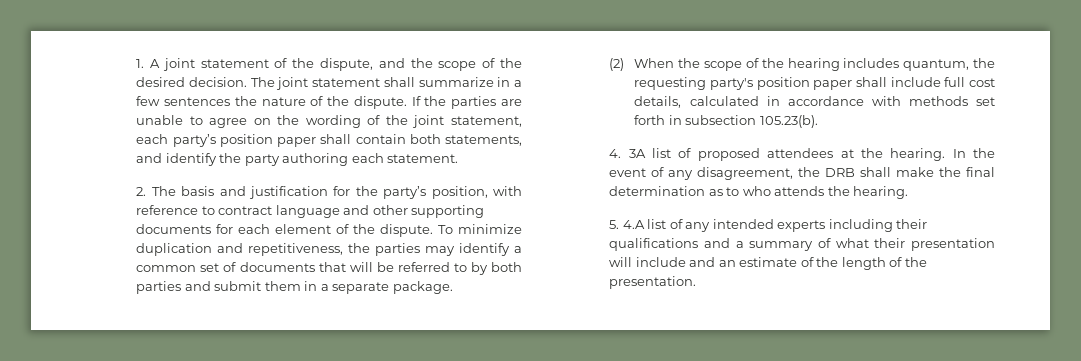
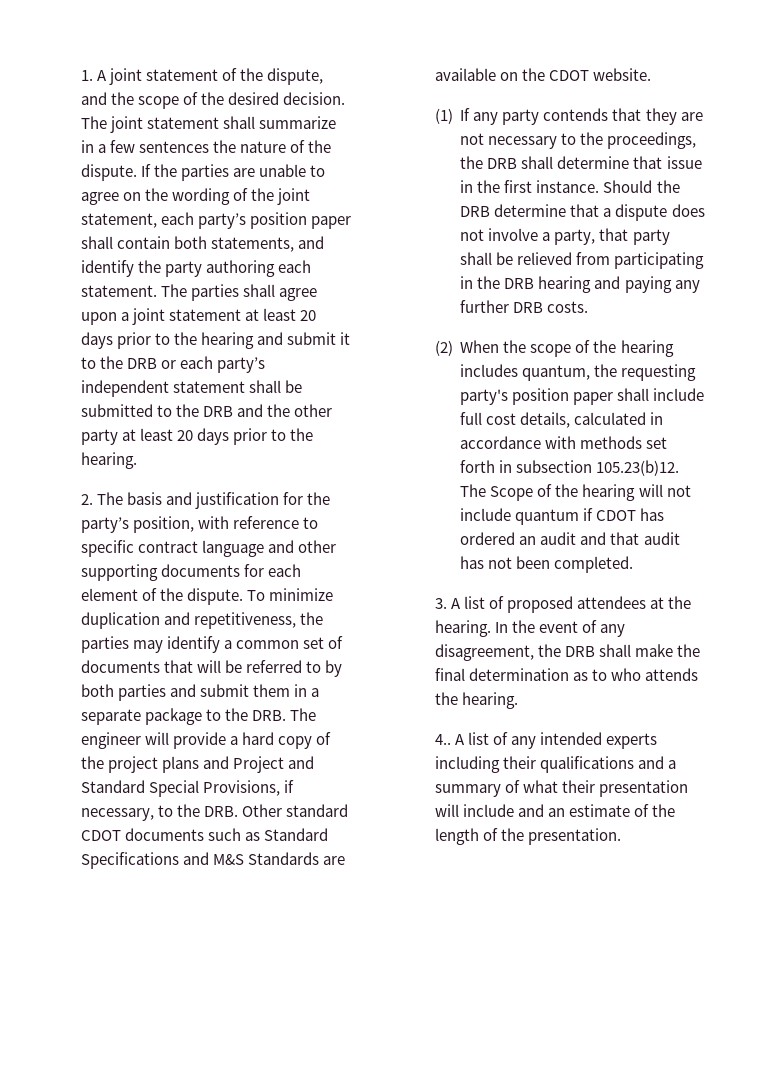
(459, 158) none -> [160,284,317,301] [80,308,317,325] [80,332,351,349] [80,356,266,373] [80,380,302,397] [80,404,333,417] [80,428,314,445] [80,452,137,469] The parties shall agree upon a joint statement at least 20 days prior to the hearing and submit it to the DRB or each party’s independent statement shall be submitted to the DRB and the other party at least 20 days prior to the hearing.
(215, 210) none -> [80,540,134,557] specific
[392,281,453,294] package. -> [144,708,317,725] [80,732,332,749] [80,756,315,773] [80,780,294,797] [80,804,349,821] [80,828,328,841] [80,852,345,869] [434,68,651,81] [434,108,703,125] [460,132,697,149] [460,156,702,169] [460,180,680,193] [460,204,705,221] [460,228,670,245] [460,252,705,269] [460,276,700,293] [460,300,589,313] package to the DRB. The engineer will provide a hard copy of the project plans and Project and Standard Special Provisions, if necessary, to the DRB. Other standard CDOT documents such as Standard Specifications and M&S Standards are available on the CDOT website. // (1) If any party contends that they are not necessary to the proceedings, the DRB shall determine that issue in the first instance. Should the DRB determine that a dispute does not involve a party, that party shall be relieved from participating in the DRB hearing and paying any further DRB costs.
[759,115,818,128] [609,149,646,158] 105.23(b). // 4. 3A -> [596,460,680,476] [460,484,691,501] [460,508,665,525] [460,532,680,545] [460,556,634,573] [434,598,461,609] 105.23(b)12. The Scope of the hearing will not include quantum if CDOT has ordered an audit and that audit has not been completed. // 3. A
[609,220,645,229] 5. 4.A -> [434,734,465,745] 4.. A

